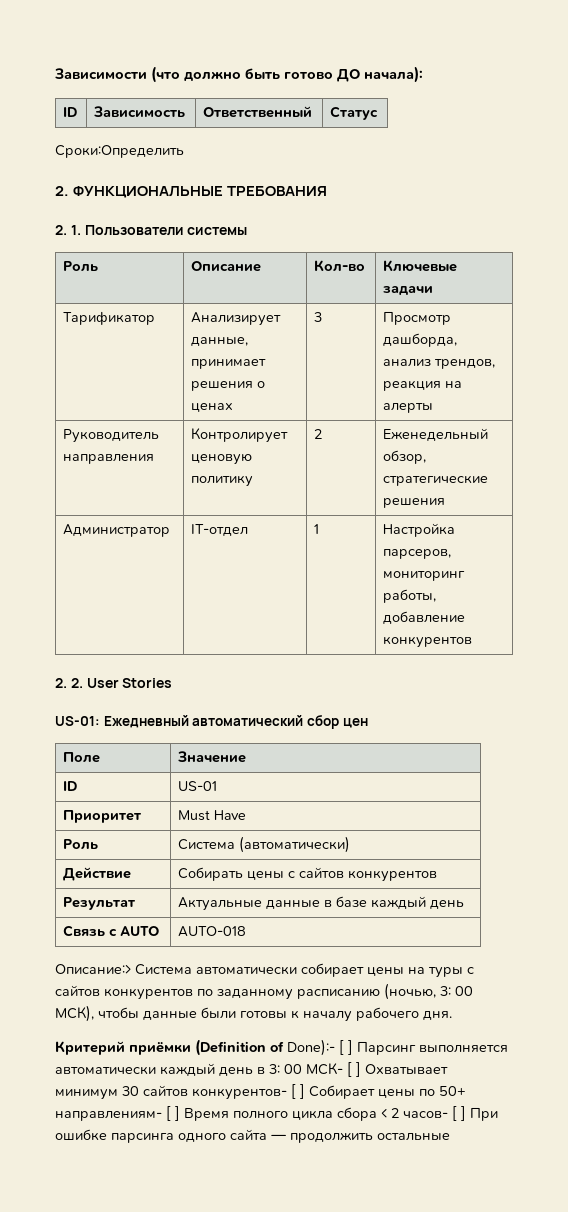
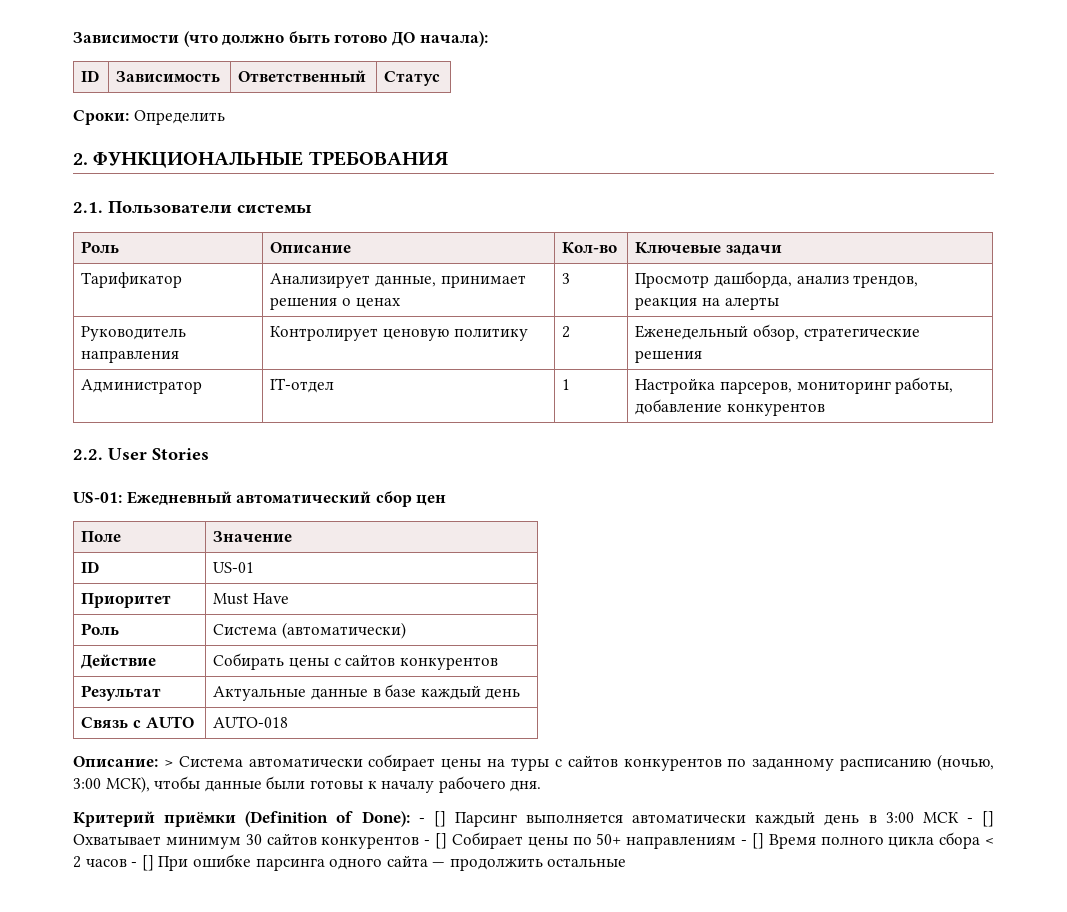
[55,145,184,158] Сроки:Определить -> [73,110,225,125] Сроки: Определить
[55,225,81,235] 2. 1. -> [73,202,103,213] 2.1.
[55,678,83,688] 2. 2. -> [73,449,103,460] 2.2.
[55,964,131,974] Описание:> -> [73,756,173,767] Описание: >
[440,986,473,996] 3: 00 -> [73,778,101,789] 3:00
[287,1039,353,1056] Done):- [ ] -> [361,811,446,827] Done): - []
[269,1062,361,1077] 3: 00 МСК- [ ] -> [885,811,994,827] 3:00 МСК - []
[192,1084,305,1100] конкурентов- [ ] -> [321,833,447,849] конкурентов - []
[55,1106,180,1121] направлениям- [ ] -> [626,833,764,849] направлениям - []
[403,1106,466,1121] часов- [ ] -> [85,855,154,871] часов - []

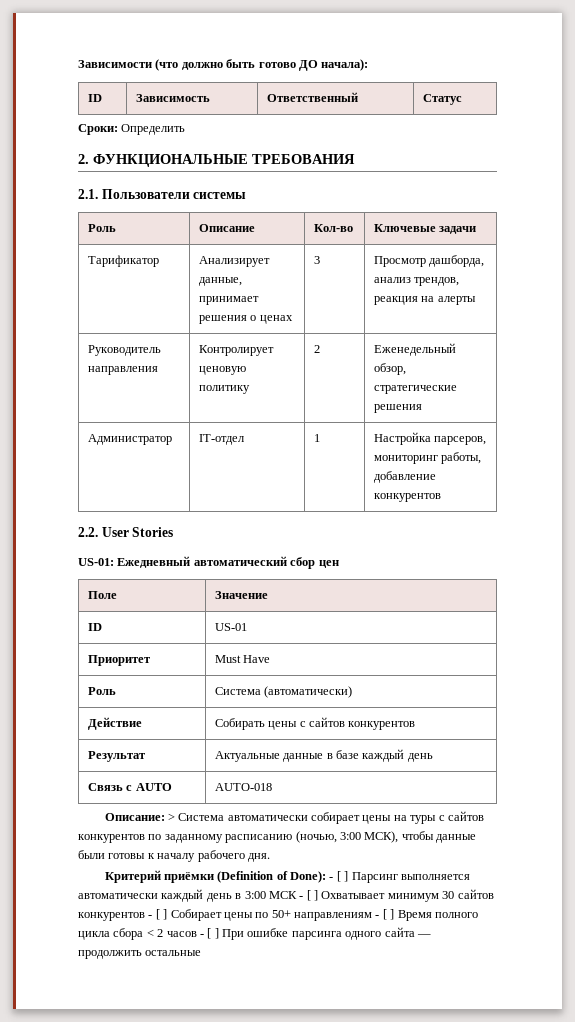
[433,811,446,827] [] -> [336,871,349,882] [ ]
[982,811,994,827] [] -> [306,890,318,901] [ ]
[435,833,447,849] [] -> [155,909,168,920] [ ]
[751,833,764,849] [] -> [382,909,395,920] [ ]
[141,855,154,871] [] -> [207,928,219,939] [ ]

